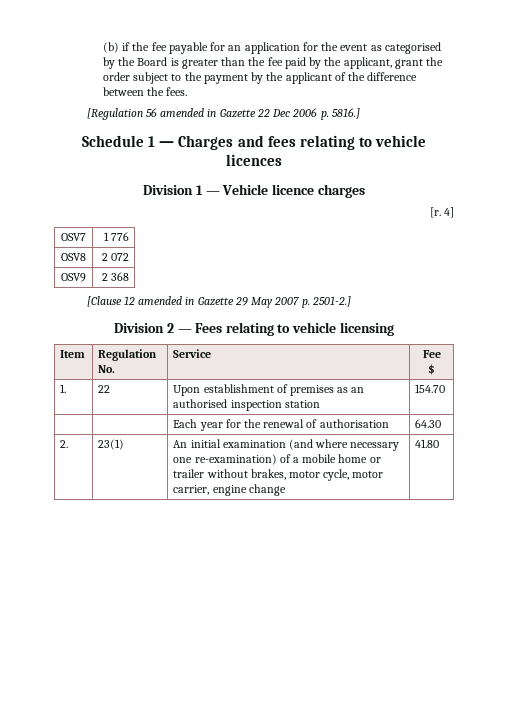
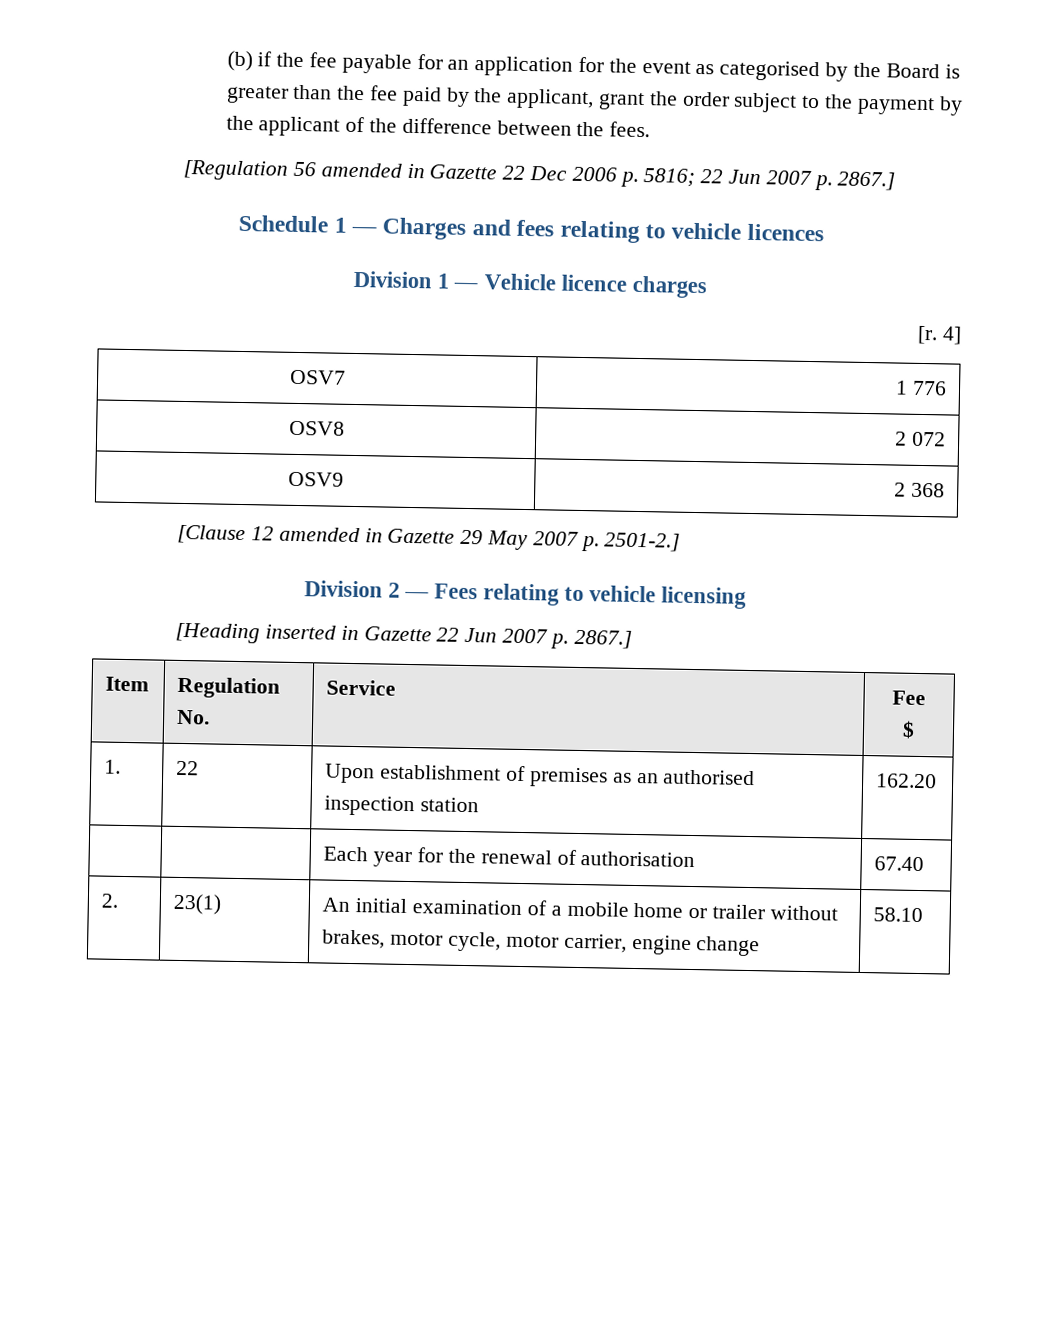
[331,108,360,119] 5816.] -> [643,168,896,191] 5816; 22 Jun 2007 p. 2867.]
(394, 329) none -> [175,622,632,649] // [Heading inserted in Gazette 22 Jun 2007 p. 2867.]
[415,384,446,393] 154.70 -> [876,773,938,789] 162.20
[415,419,442,428] 64.30 -> [874,856,925,872] 67.40
[288,439,400,451] [173,454,277,465] (and where necessary one re-examination) -> (523, 907) none
[415,439,440,448] 41.80 -> [873,907,924,923] 58.10

